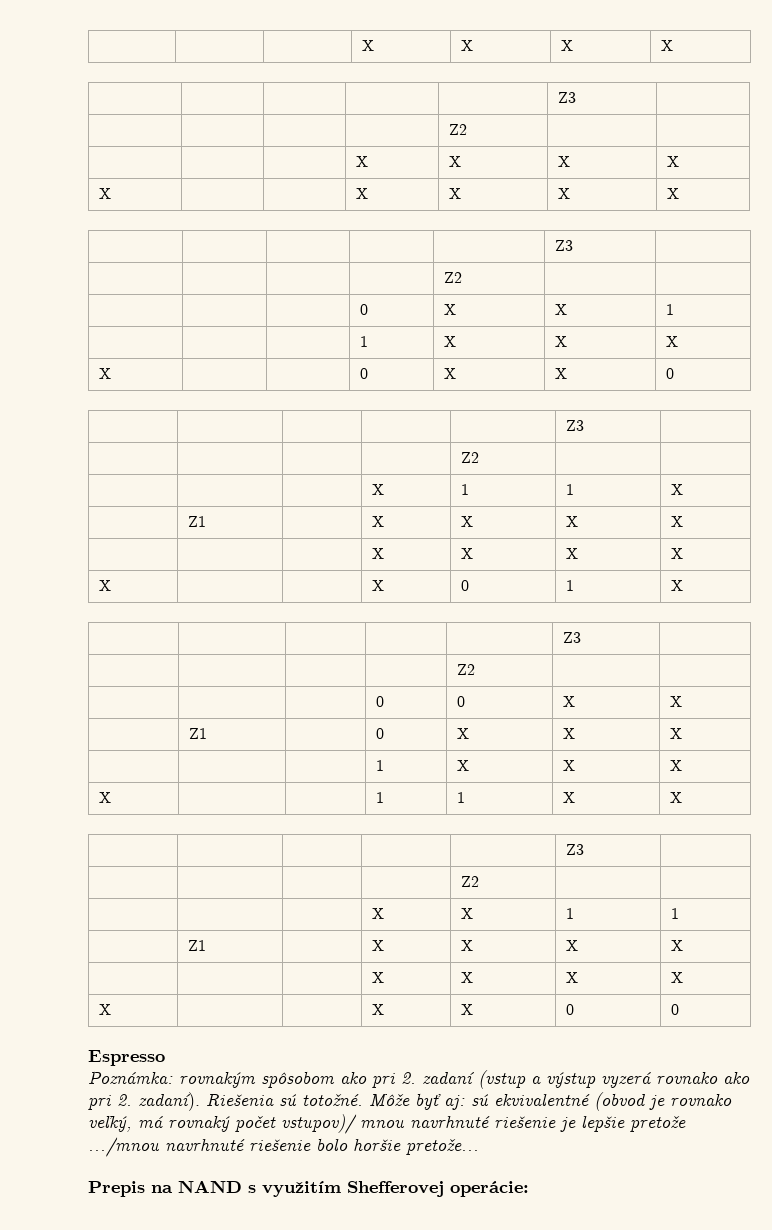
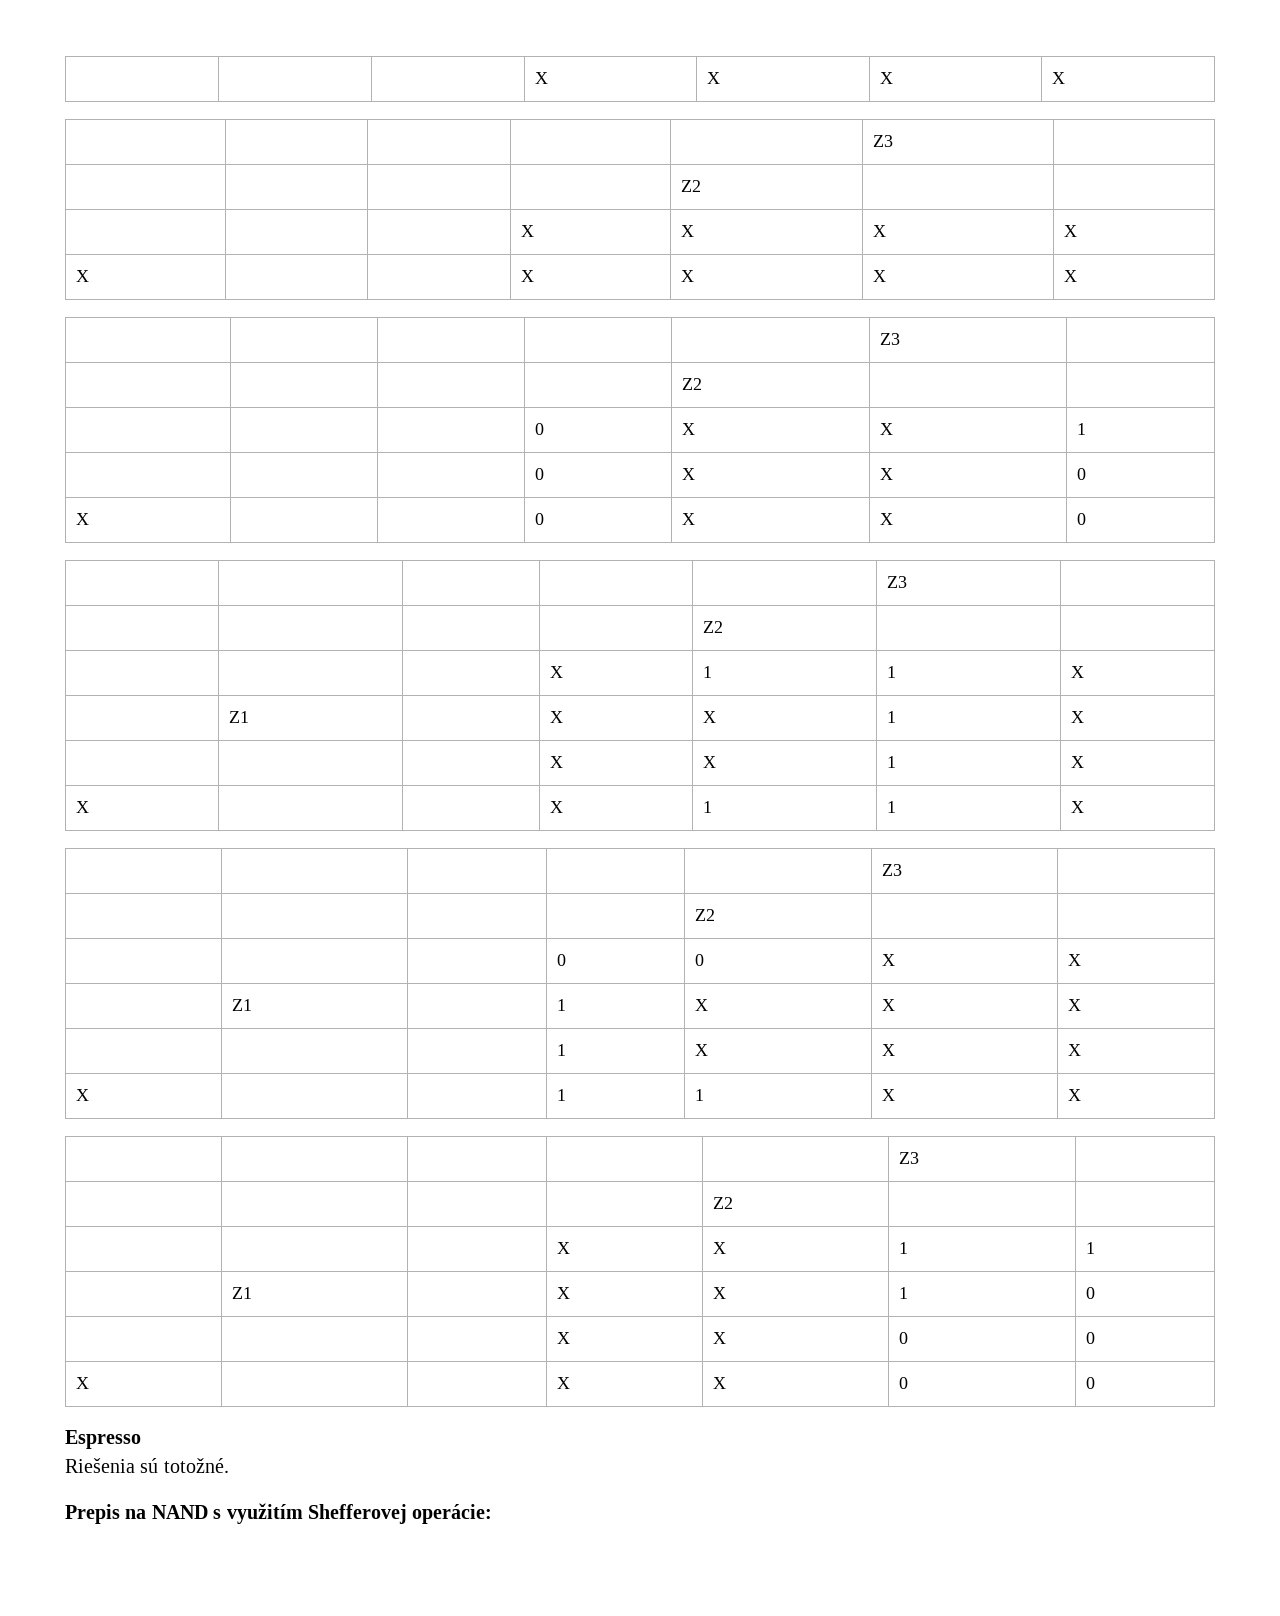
[360,336,369,347] [444,336,457,347] [555,336,568,347] [666,336,679,347] 1 | X | X | X -> [534,468,544,480] [681,468,695,480] [879,468,893,480] [1076,468,1086,480] 0 | X | X | 0
[566,516,579,527] [671,516,684,527] [372,548,385,559] [461,548,474,559] [566,548,579,559] [671,548,684,559] [99,580,112,591] [372,580,385,591] [461,580,470,591] X | X // | | | X | X | X | X // X | | | X | 0 -> [886,711,896,723] [1070,711,1084,723] [549,756,563,768] [702,756,716,768] [886,756,896,768] [1070,756,1084,768] [75,801,89,813] [549,801,563,813] [702,801,712,813] 1 | X // | | | X | X | 1 | X // X | | | X | 1
[376,728,385,739] 0 -> [556,999,566,1011] 1
[566,940,579,951] [671,940,684,951] [372,972,385,983] [461,972,474,983] [566,972,579,983] [671,972,684,983] X | X // | | | X | X | X | X -> [898,1287,908,1299] [1085,1287,1095,1299] [556,1332,570,1344] [712,1332,726,1344] [898,1332,908,1344] [1085,1332,1095,1344] 1 | 0 // | | | X | X | 0 | 0
[88,1070,750,1089] [88,1092,732,1111] [88,1114,686,1134] [88,1137,479,1157] Poznámka: rovnakým spôsobom ako pri 2. zadaní (vstup a výstup vyzerá rovnako ako pri 2. zadaní). Riešenia sú totožné. Môže byť aj: sú ekvivalentné (obvod je rovnako veľký, má rovnaký počet vstupov)/ mnou navrhnuté riešenie je lepšie pretože .../mnou navrhnuté riešenie bolo horšie pretože... -> [65,1458,229,1473] Riešenia sú totožné.

